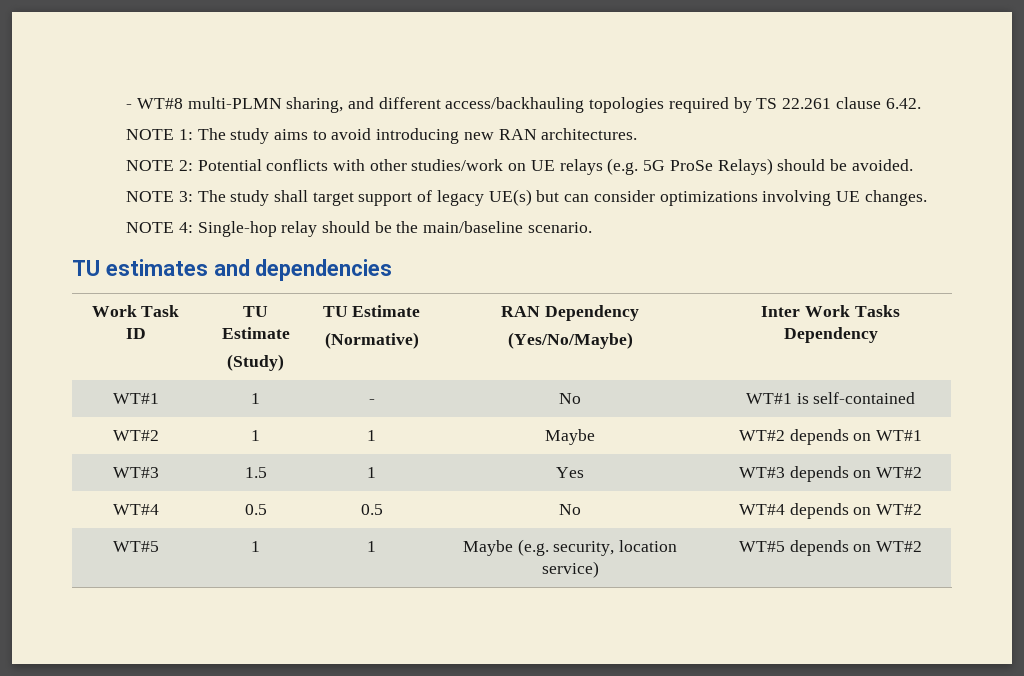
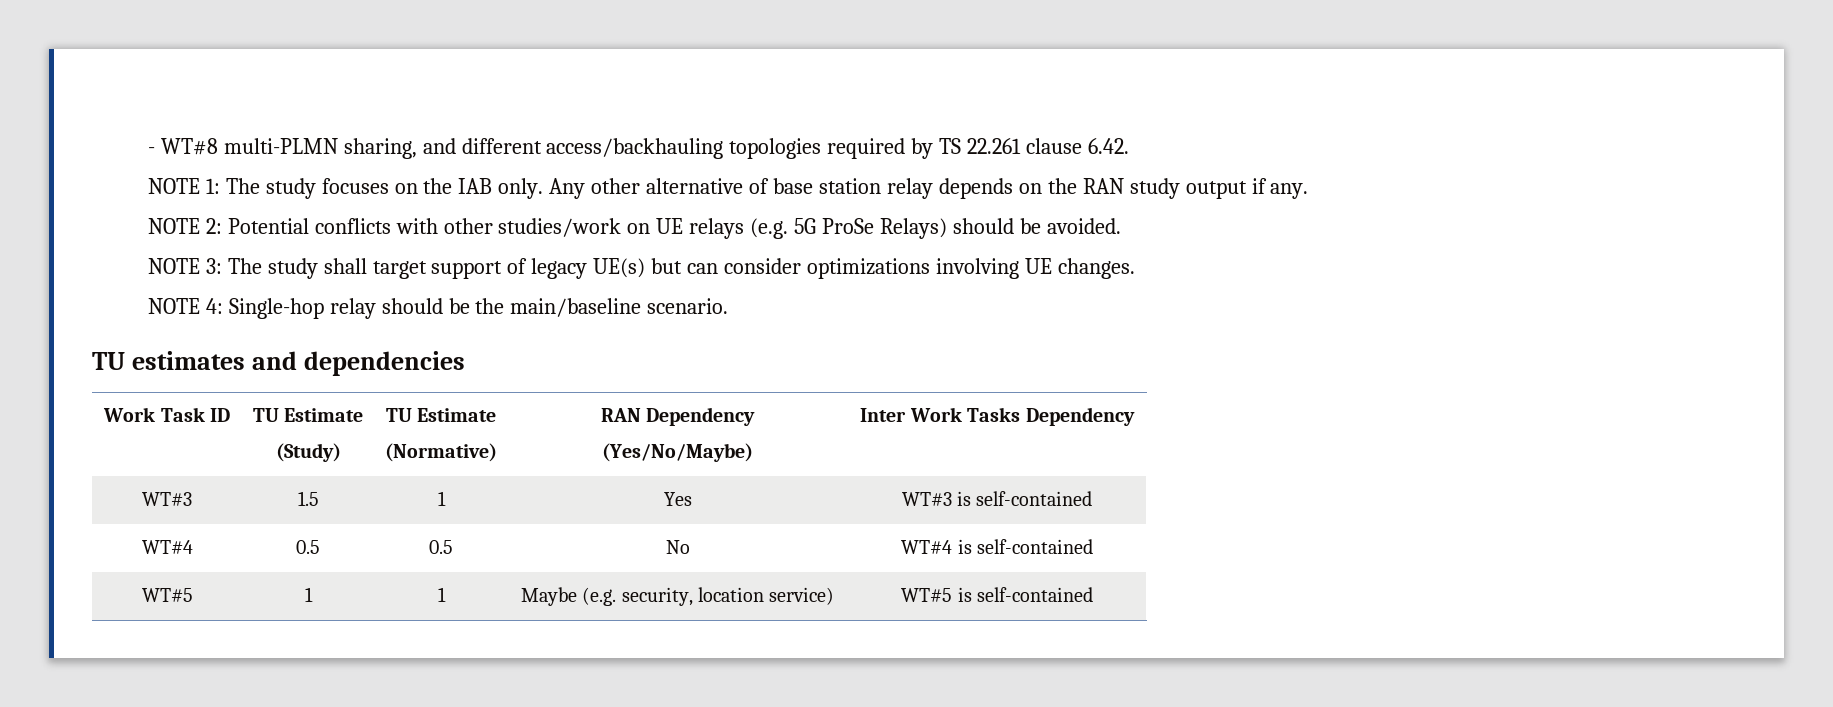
[273,128,638,144] aims to avoid introducing new RAN architectures. -> [321,178,1309,199] focuses on the IAB only. Any other alternative of base station relay depends on the RAN study output if any.
[112,393,159,404] [250,393,260,404] [368,399,375,404] [559,393,581,404] [745,392,916,404] [112,430,159,441] [250,430,260,441] [367,430,376,441] [545,429,595,445] [738,429,923,445] // WT#1 | 1 | - | No | WT#1 is self-contained // WT#2 | 1 | 1 | Maybe | WT#2 depends on WT#1 -> (1135, 416) none
[789,466,923,482] depends on WT#2 -> [957,491,1093,506] is self-contained
[789,503,923,519] depends on WT#2 -> [957,539,1093,554] is self-contained
[789,540,923,556] depends on WT#2 -> [957,587,1093,602] is self-contained

